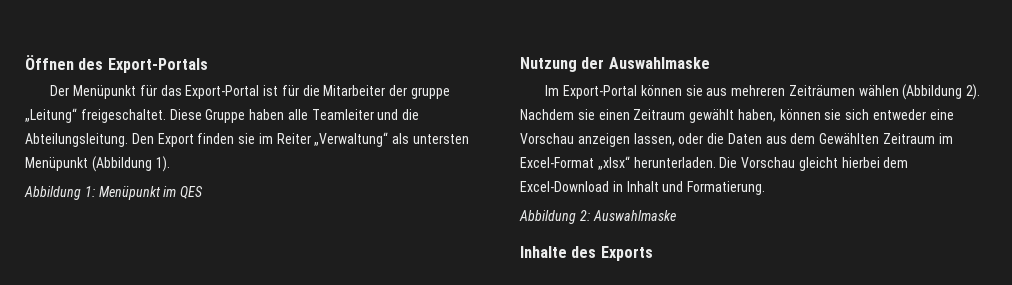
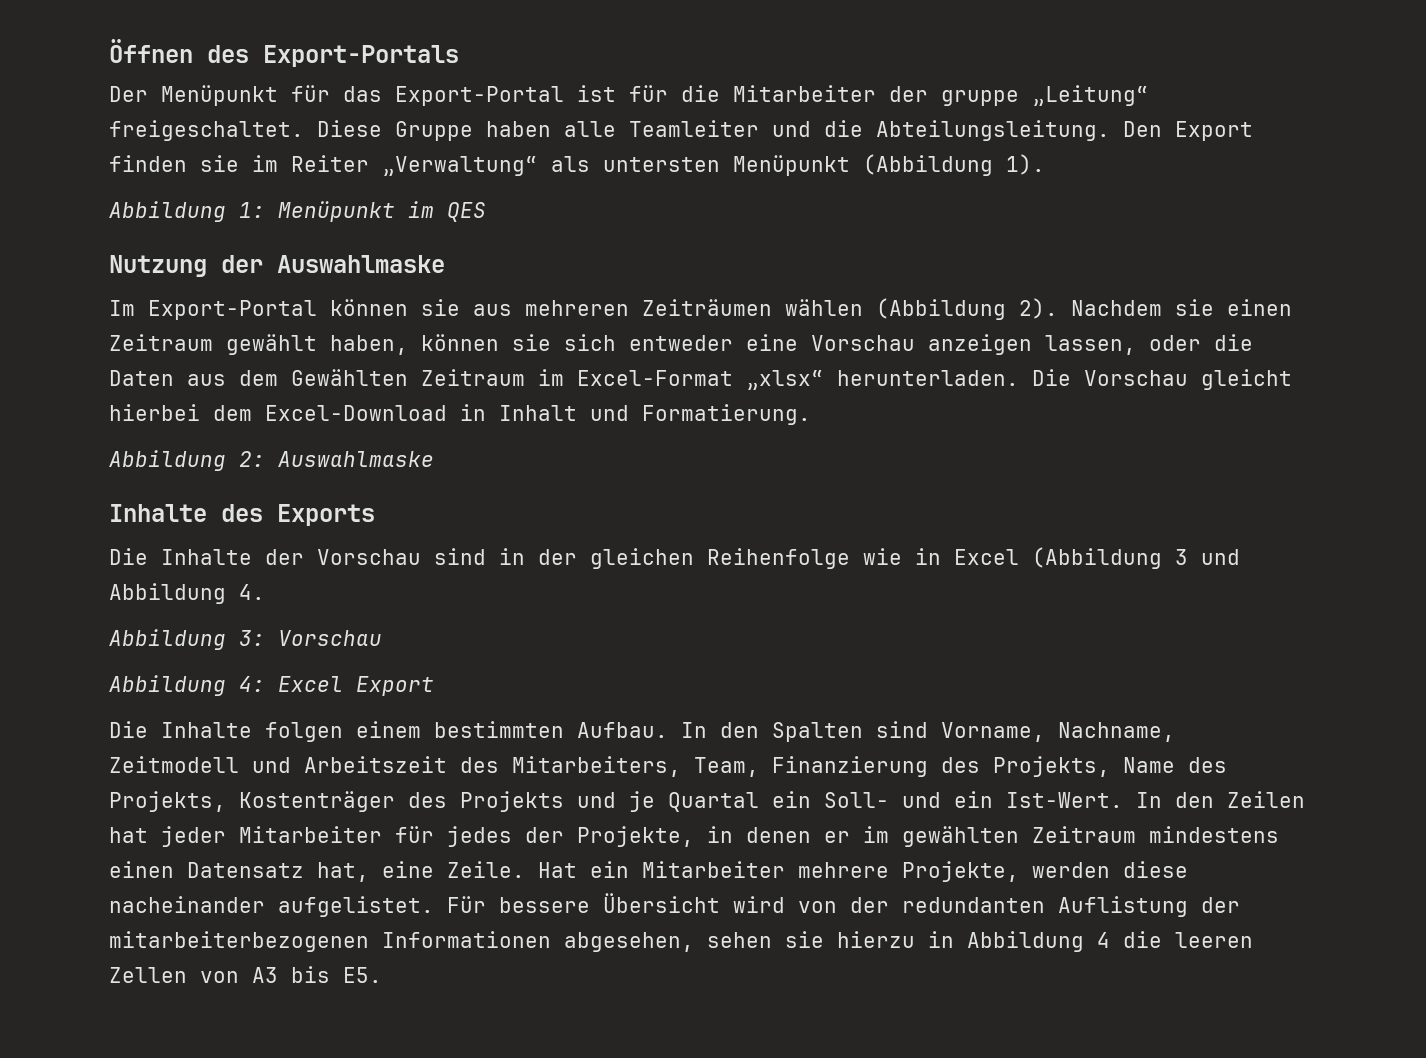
(653, 253) none -> [109,547,1240,569] [109,583,265,604] [109,629,382,650] [109,675,434,696] [109,721,1175,742] [109,756,1227,777] [109,791,1305,812] [109,826,1279,847] [109,861,1188,882] [109,893,1240,917] [109,931,1253,952] [109,966,382,983] // Die Inhalte der Vorschau sind in der gleichen Reihenfolge wie in Excel (Abbildung 3 und Abbildung 4. // Abbildung 3: Vorschau // Abbildung 4: Excel Export // Die Inhalte folgen einem bestimmten Aufbau. In den Spalten sind Vorname, Nachname, Zeitmodell und Arbeitszeit des Mitarbeiters, Team, Finanzierung des Projekts, Name des Projekts, Kostenträger des Projekts und je Quartal ein Soll- und ein Ist-Wert. In den Zeilen hat jeder Mitarbeiter für jedes der Projekte, in denen er im gewählten Zeitraum mindestens einen Datensatz hat, eine Zeile. Hat ein Mitarbeiter mehrere Projekte, werden diese nacheinander aufgelistet. Für bessere Übersicht wird von der redundanten Auflistung der mitarbeiterbezogenen Informationen abgesehen, sehen sie hierzu in Abbildung 4 die leeren Zellen von A3 bis E5.

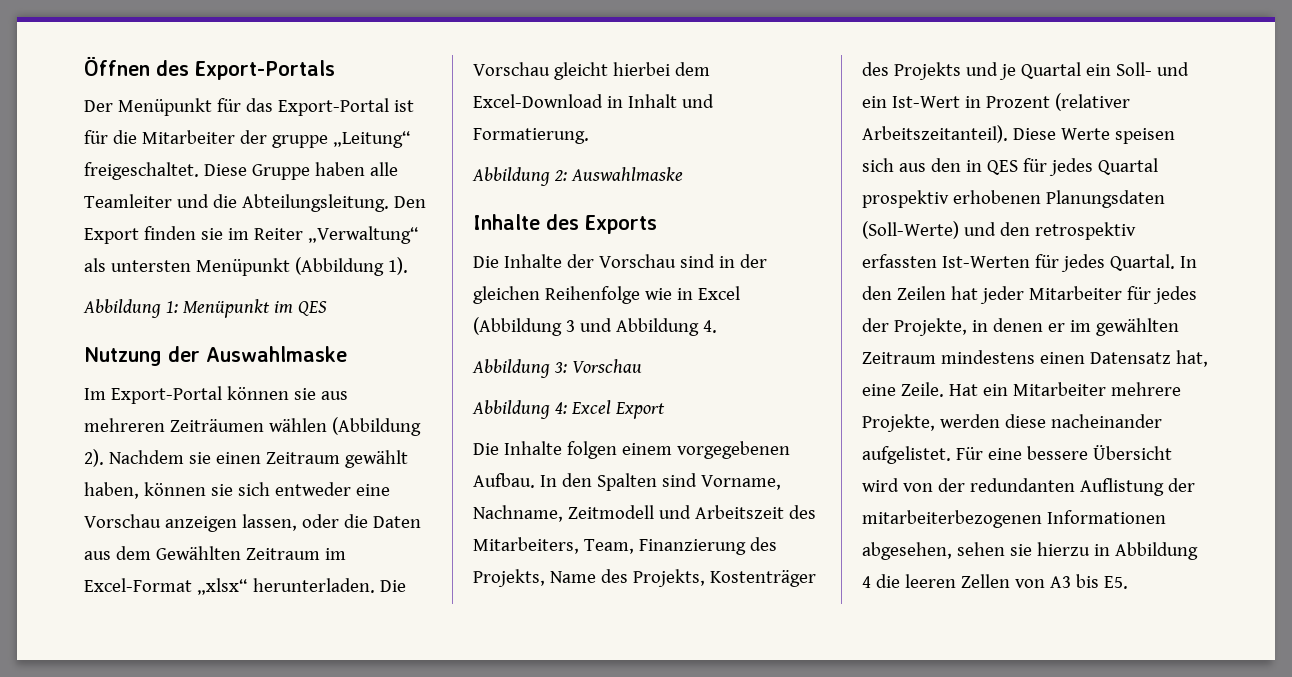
[434,721,564,738] bestimmten -> [676,441,790,459] vorgegebenen
[1006,792,1123,808] Ist-Wert. -> [891,93,1130,111] [862,125,1175,144] [862,158,1158,176] [862,190,1165,208] [862,221,1136,240] [862,254,1175,272] Ist-Wert in Prozent (relativer Arbeitszeitanteil). Diese Werte speisen sich aus den in QES für jedes Quartal prospektiv erhobenen Planungsdaten (Soll-Werte) und den retrospektiv erfassten Ist-Werten für jedes Quartal.
(486, 904) none -> [987,448,1022,460] eine

